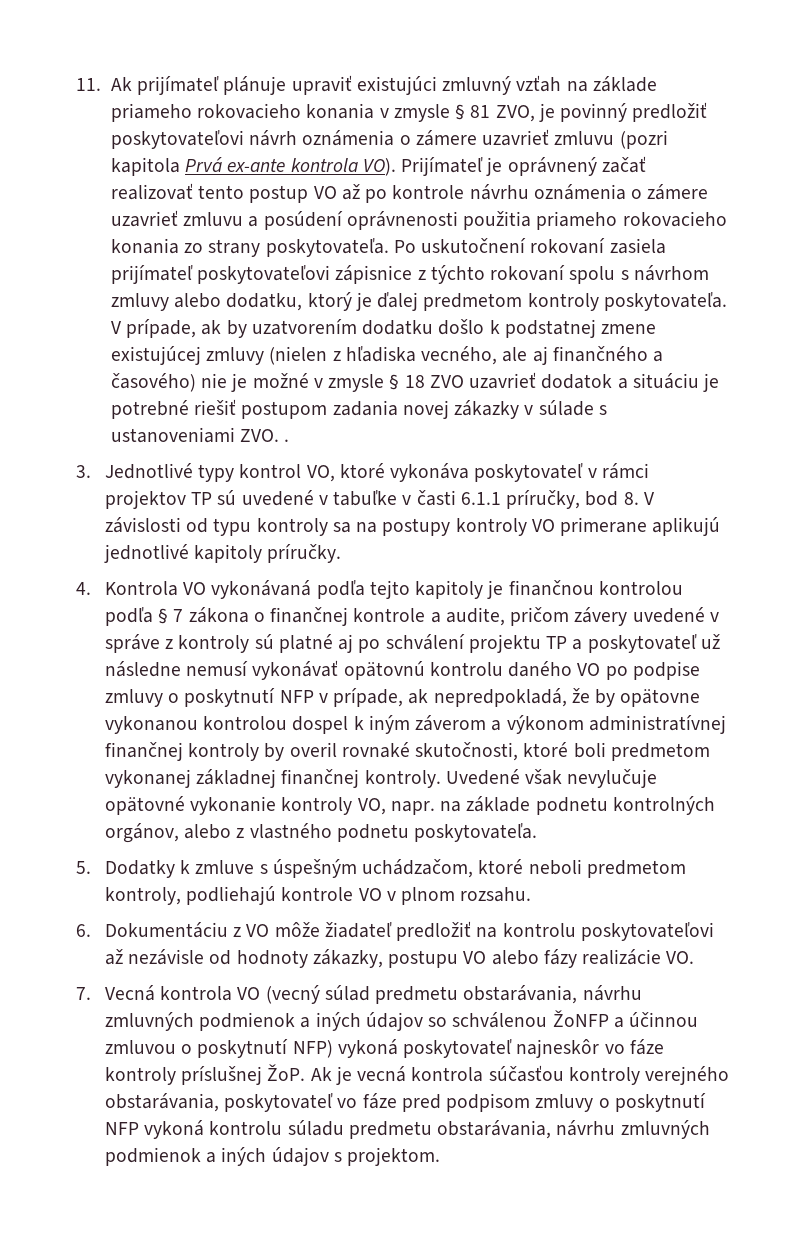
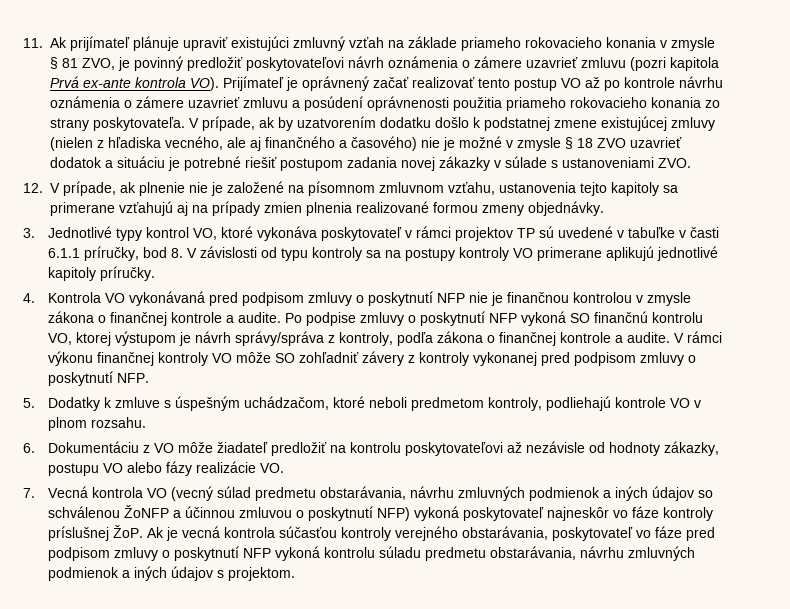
[393,238,666,254] [110,265,709,284] [110,292,727,311] Po uskutočnení rokovaní zasiela prijímateľ poskytovateľovi zápisnice z týchto rokovaní spolu s návrhom zmluvy alebo dodatku, ktorý je ďalej predmetom kontroly poskytovateľa. -> (185, 124) none
[284,439,290,442] . -> [23,181,678,196] [50,201,604,216] // 12. V prípade, ak plnenie nie je založené na písomnom zmluvnom vzťahu, ustanovenia tejto kapitoly sa primerane vzťahujú aj na prípady zmien plnenia realizované formou zmeny objednávky.
[316,580,683,599] [104,607,719,626] [104,634,720,653] [104,660,628,680] podľa tejto kapitoly je finančnou kontrolou podľa § 7 zákona o finančnej kontrole a audite, pričom závery uvedené v správe z kontroly sú platné aj po schválení projektu TP a poskytovateľ už následne nemusí vykonávať opätovnú kontrolu daného VO po -> [209,291,692,306] [48,311,303,326] pred podpisom zmluvy o poskytnutí NFP nie je finančnou kontrolou v zmysle zákona o finančnej kontrole a audite. Po
[318,688,701,707] [104,715,726,734] [104,742,710,761] [104,769,658,788] [104,796,715,815] [104,823,538,843] v prípade, ak nepredpokladá, že by opätovne vykonanou kontrolou dospel k iným záverom a výkonom administratívnej finančnej kontroly by overil rovnaké skutočnosti, ktoré boli predmetom vykonanej základnej finančnej kontroly. Uvedené však nevylučuje opätovné vykonanie kontroly VO, napr. na základe podnetu kontrolných orgánov, alebo z vlastného podnetu poskytovateľa. -> [521,311,704,326] [48,331,723,346] [48,351,697,366] [48,371,150,386] vykoná SO finančnú kontrolu VO, ktorej výstupom je návrh správy/správa z kontroly, podľa zákona o finančnej kontrole a audite. V rámci výkonu finančnej kontroly VO môže SO zohľadniť závery z kontroly vykonanej pred podpisom zmluvy o poskytnutí NFP.

